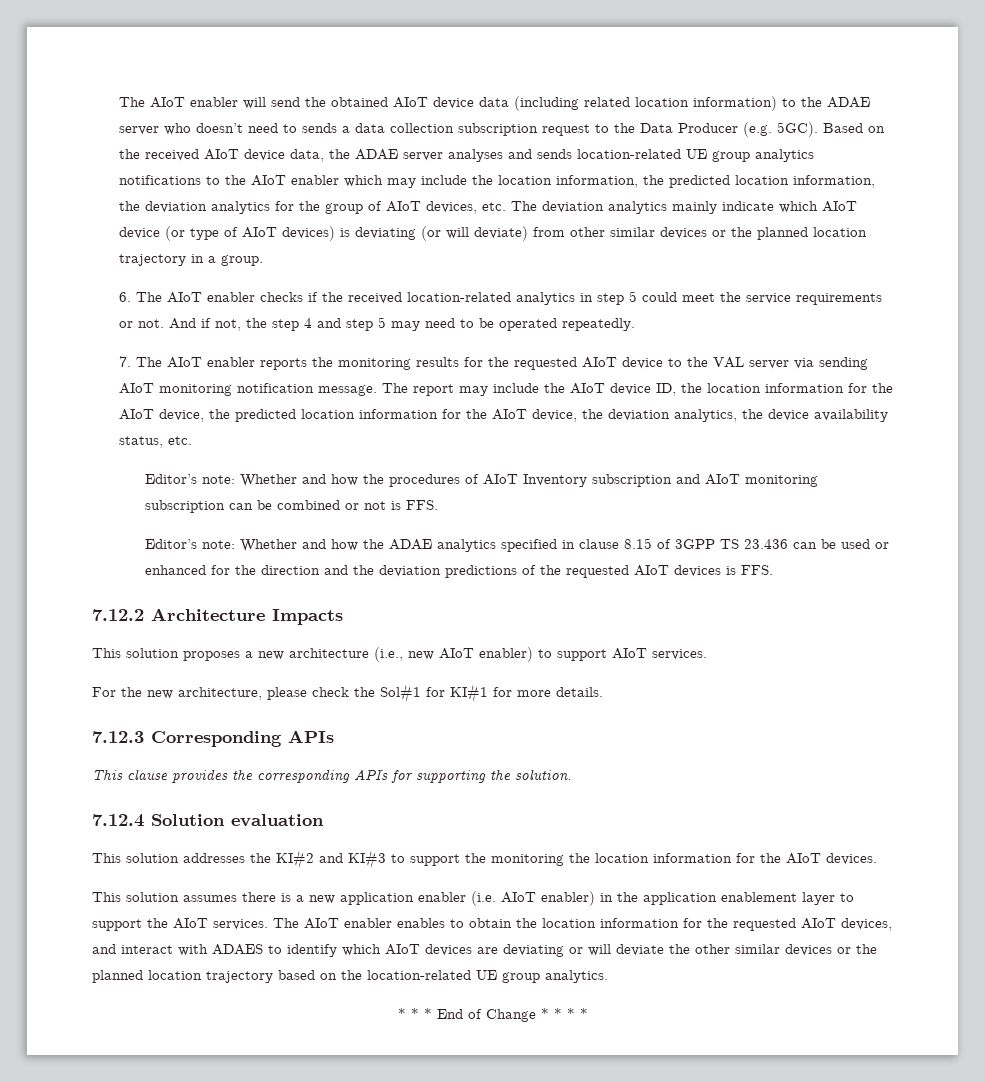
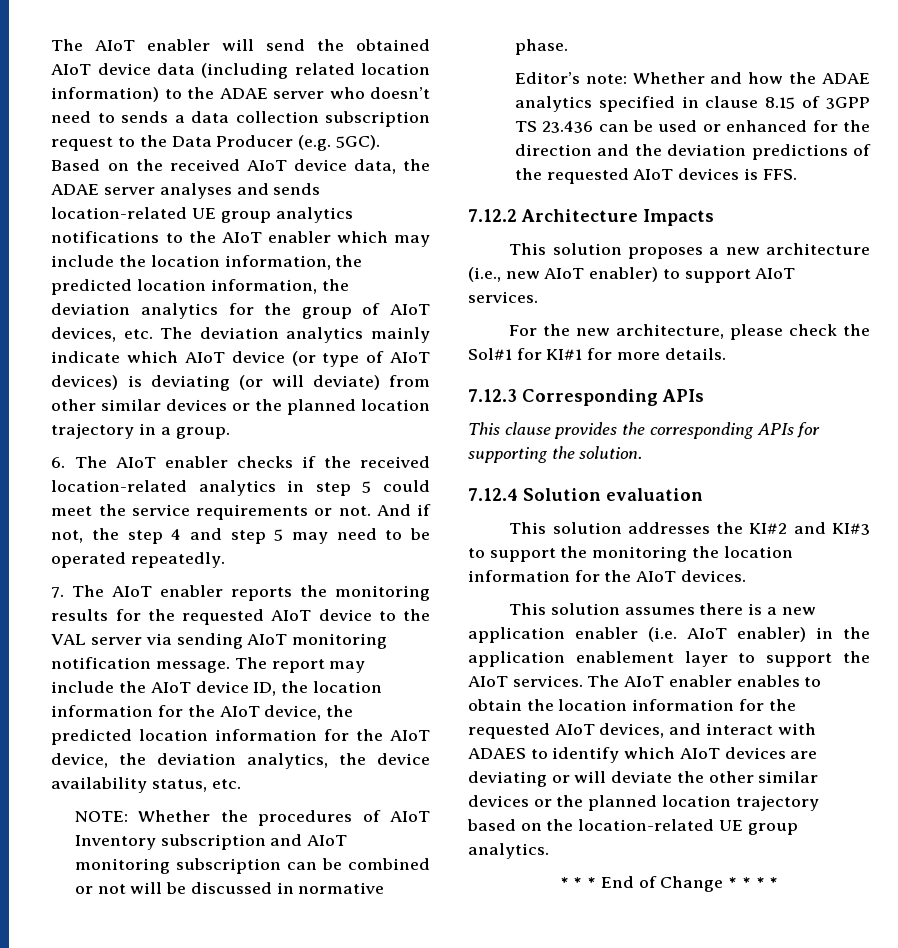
[145,474,359,487] Editor’s note: Whether and how -> [74,810,211,822] NOTE: Whether
[391,500,439,510] is FFS. -> [130,882,385,894] [514,39,568,55] will be discussed in normative phase.

